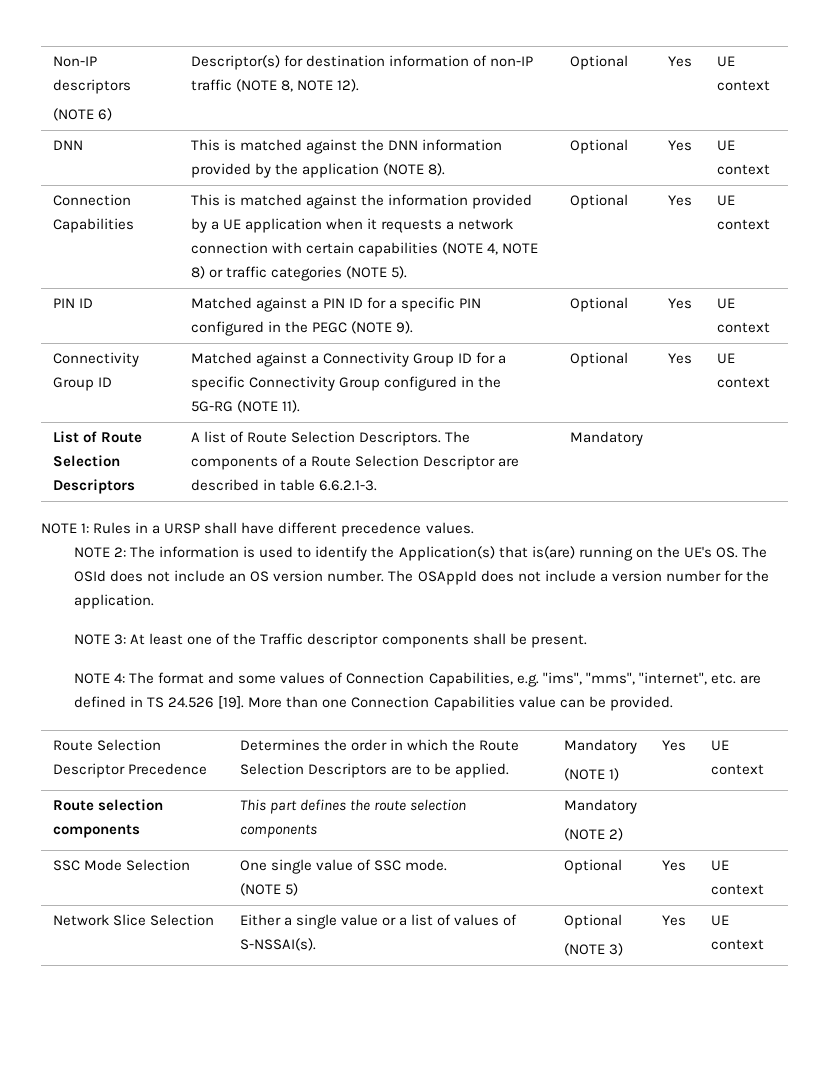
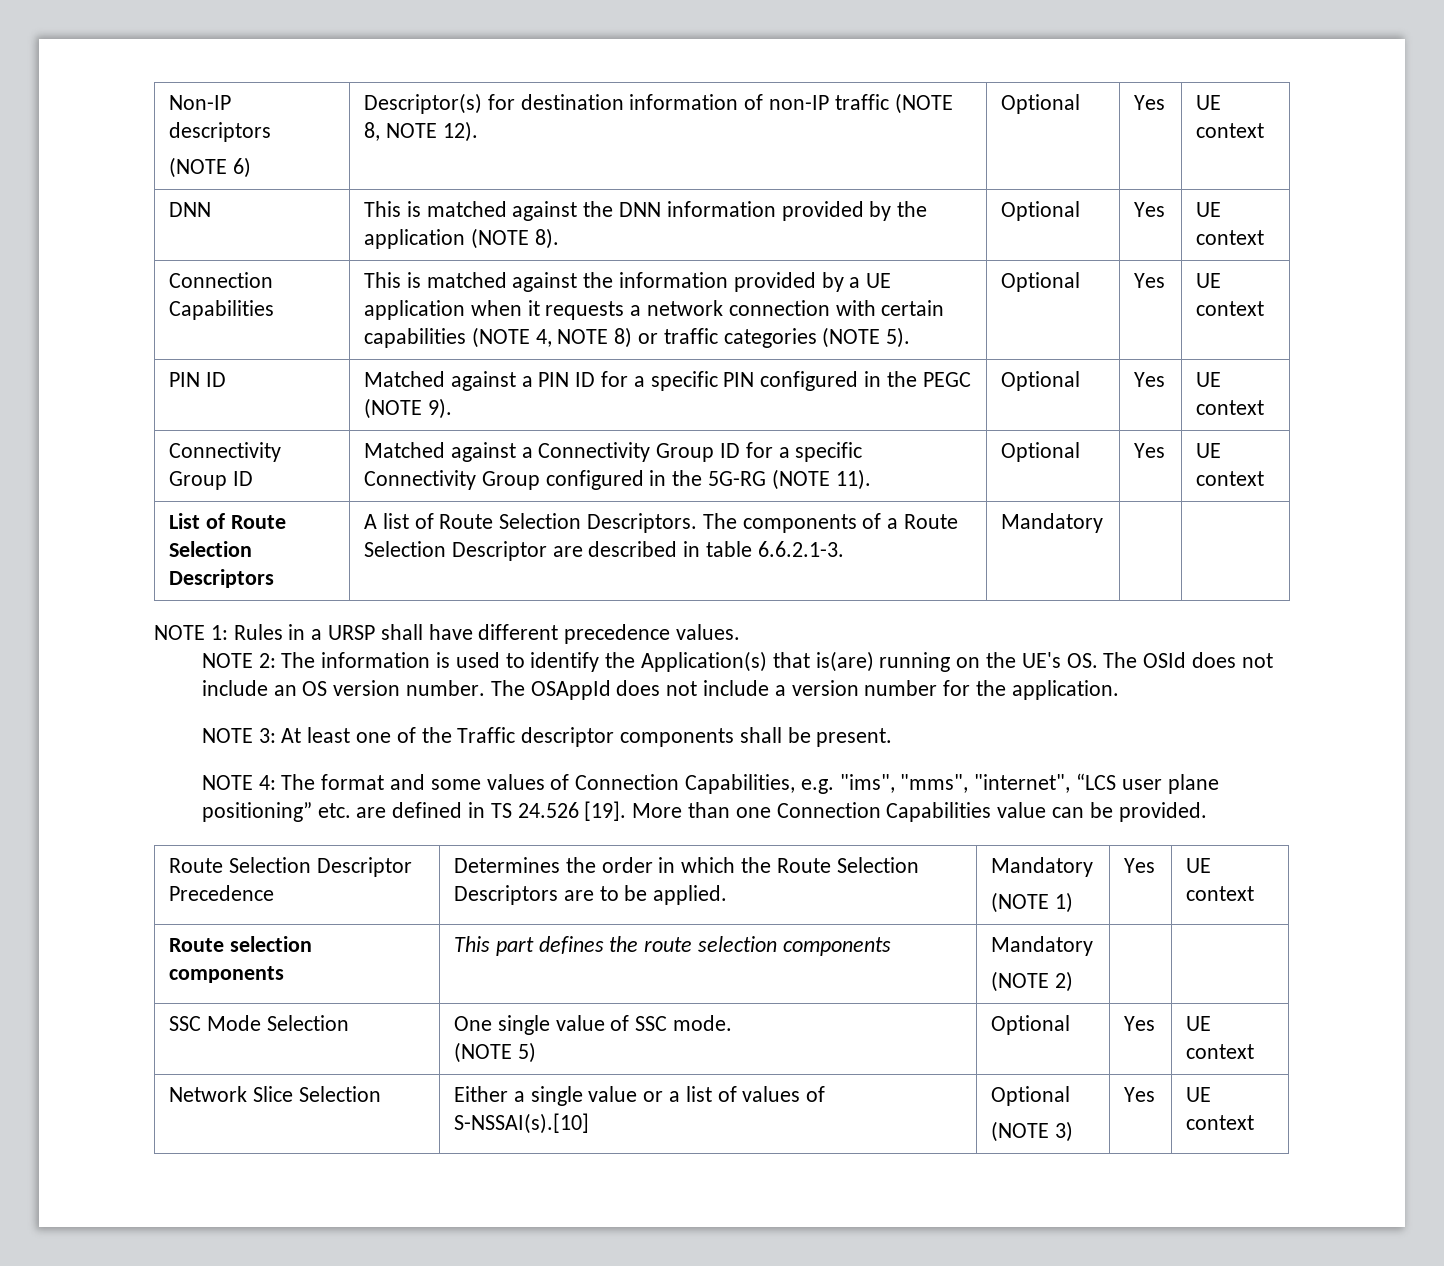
(707, 678) none -> [1075,773,1219,794] [201,802,312,822] “LCS user plane positioning”
[239,938,316,951] S-NSSAI(s). -> [454,1113,590,1134] S-NSSAI(s).[10]

